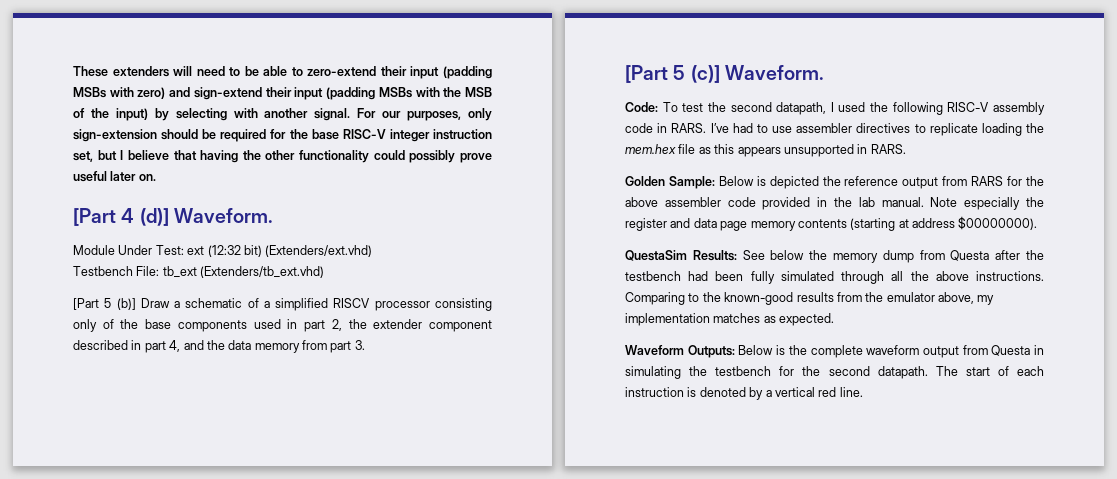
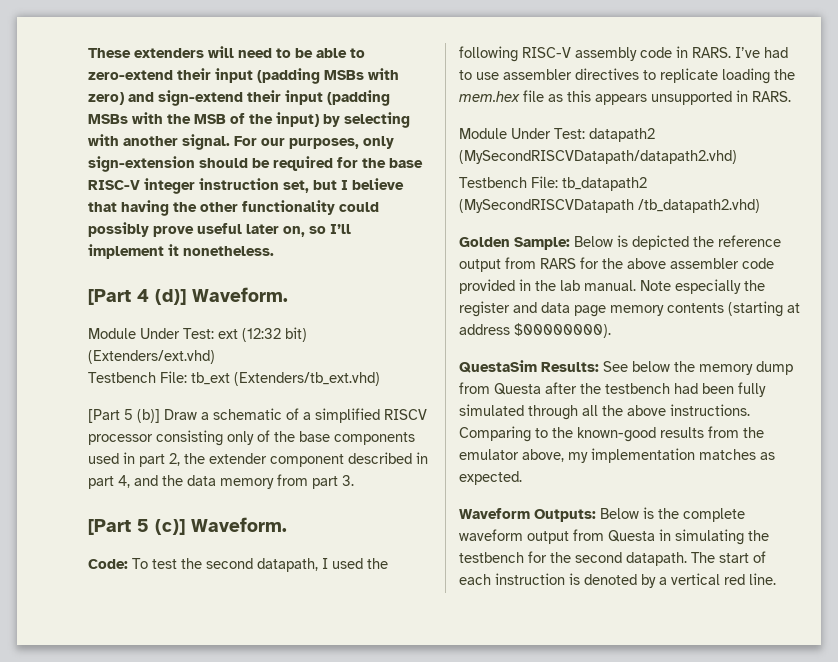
[138,174,156,181] on. -> [283,224,351,237] [88,244,274,259] on, so I’ll implement it nonetheless.
(906, 149) none -> [459,128,655,142] [459,150,737,164] [459,176,647,191] [459,199,760,213] // Module Under Test: datapath2 (MySecondRISCVDatapath/datapath2.vhd) // Testbench File: tb_datapath2 (MySecondRISCVDatapath /tb_datapath2.vhd)

